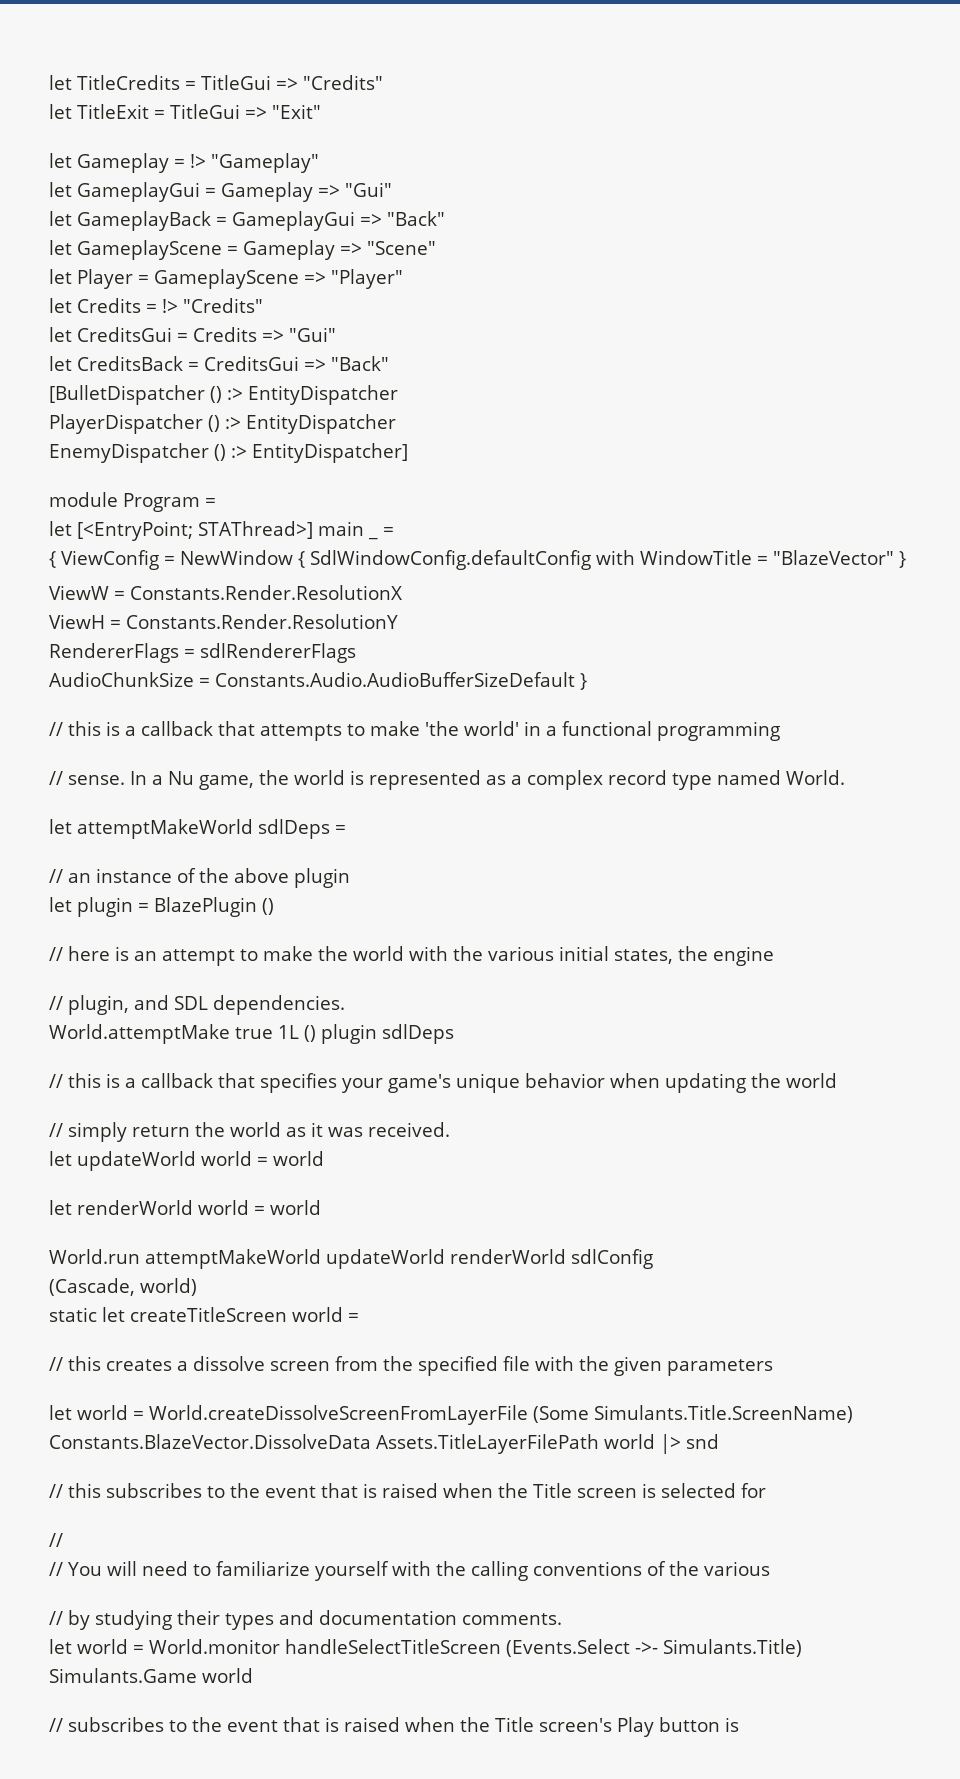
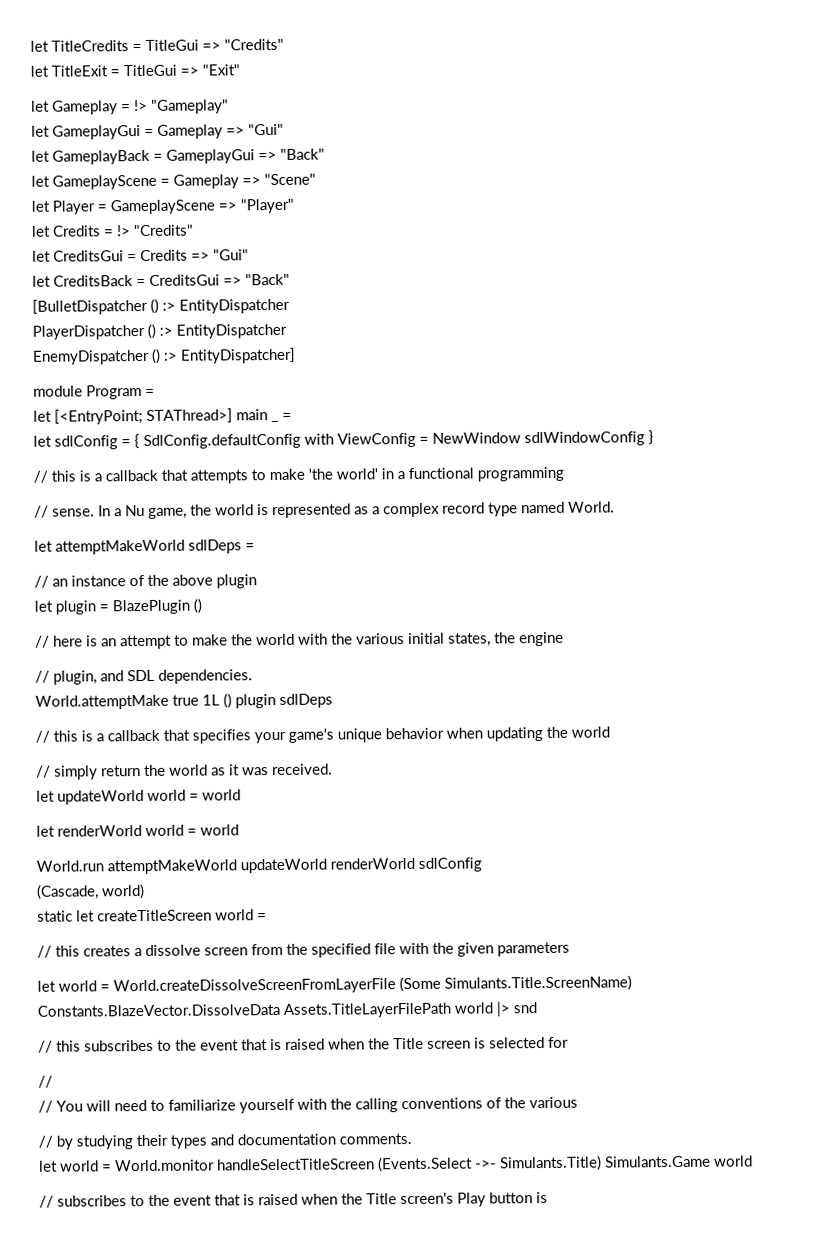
[49,550,907,570] [49,585,402,600] [49,614,398,629] [49,643,356,663] [49,672,575,687] { ViewConfig = NewWindow { SdlWindowConfig.defaultConfig with WindowTitle = "BlazeVector" } // ViewW = Constants.Render.ResolutionX // ViewH = Constants.Render.ResolutionY // RendererFlags = sdlRendererFlags // AudioChunkSize = Constants.Audio.AudioBufferSizeDefault -> [33,431,645,450] let sdlConfig = { SdlConfig.defaultConfig with ViewConfig = NewWindow sdlWindowConfig

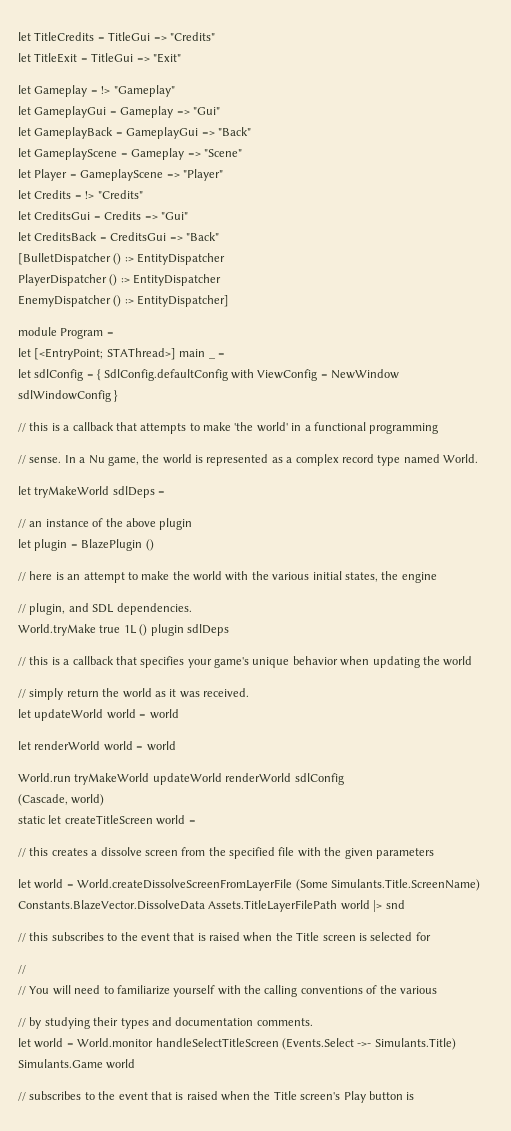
[55,539,185,555] attemptMakeWorld -> [34,486,110,498] tryMakeWorld
[35,694,169,710] World.attemptMake -> [18,624,96,636] World.tryMake
[107,859,237,875] attemptMakeWorld -> [74,773,150,785] tryMakeWorld

